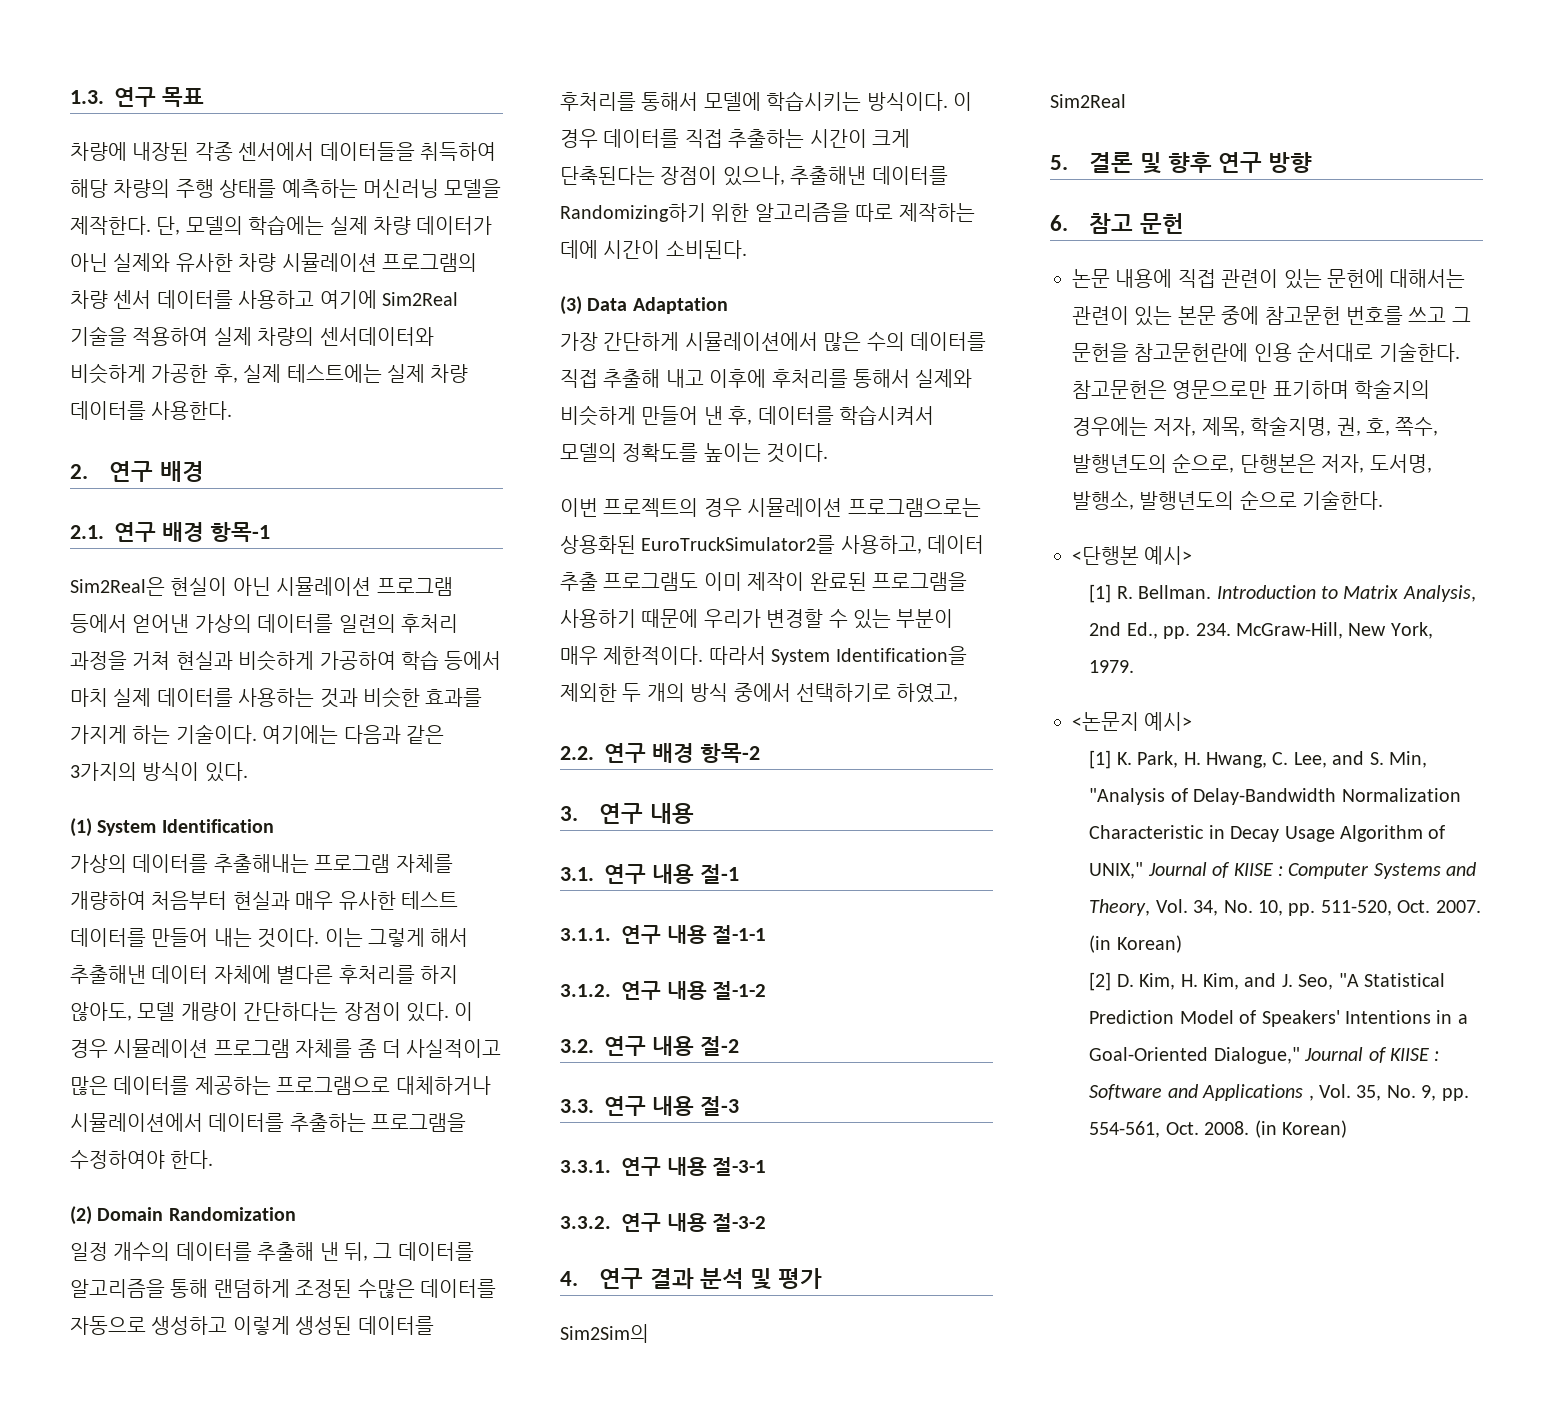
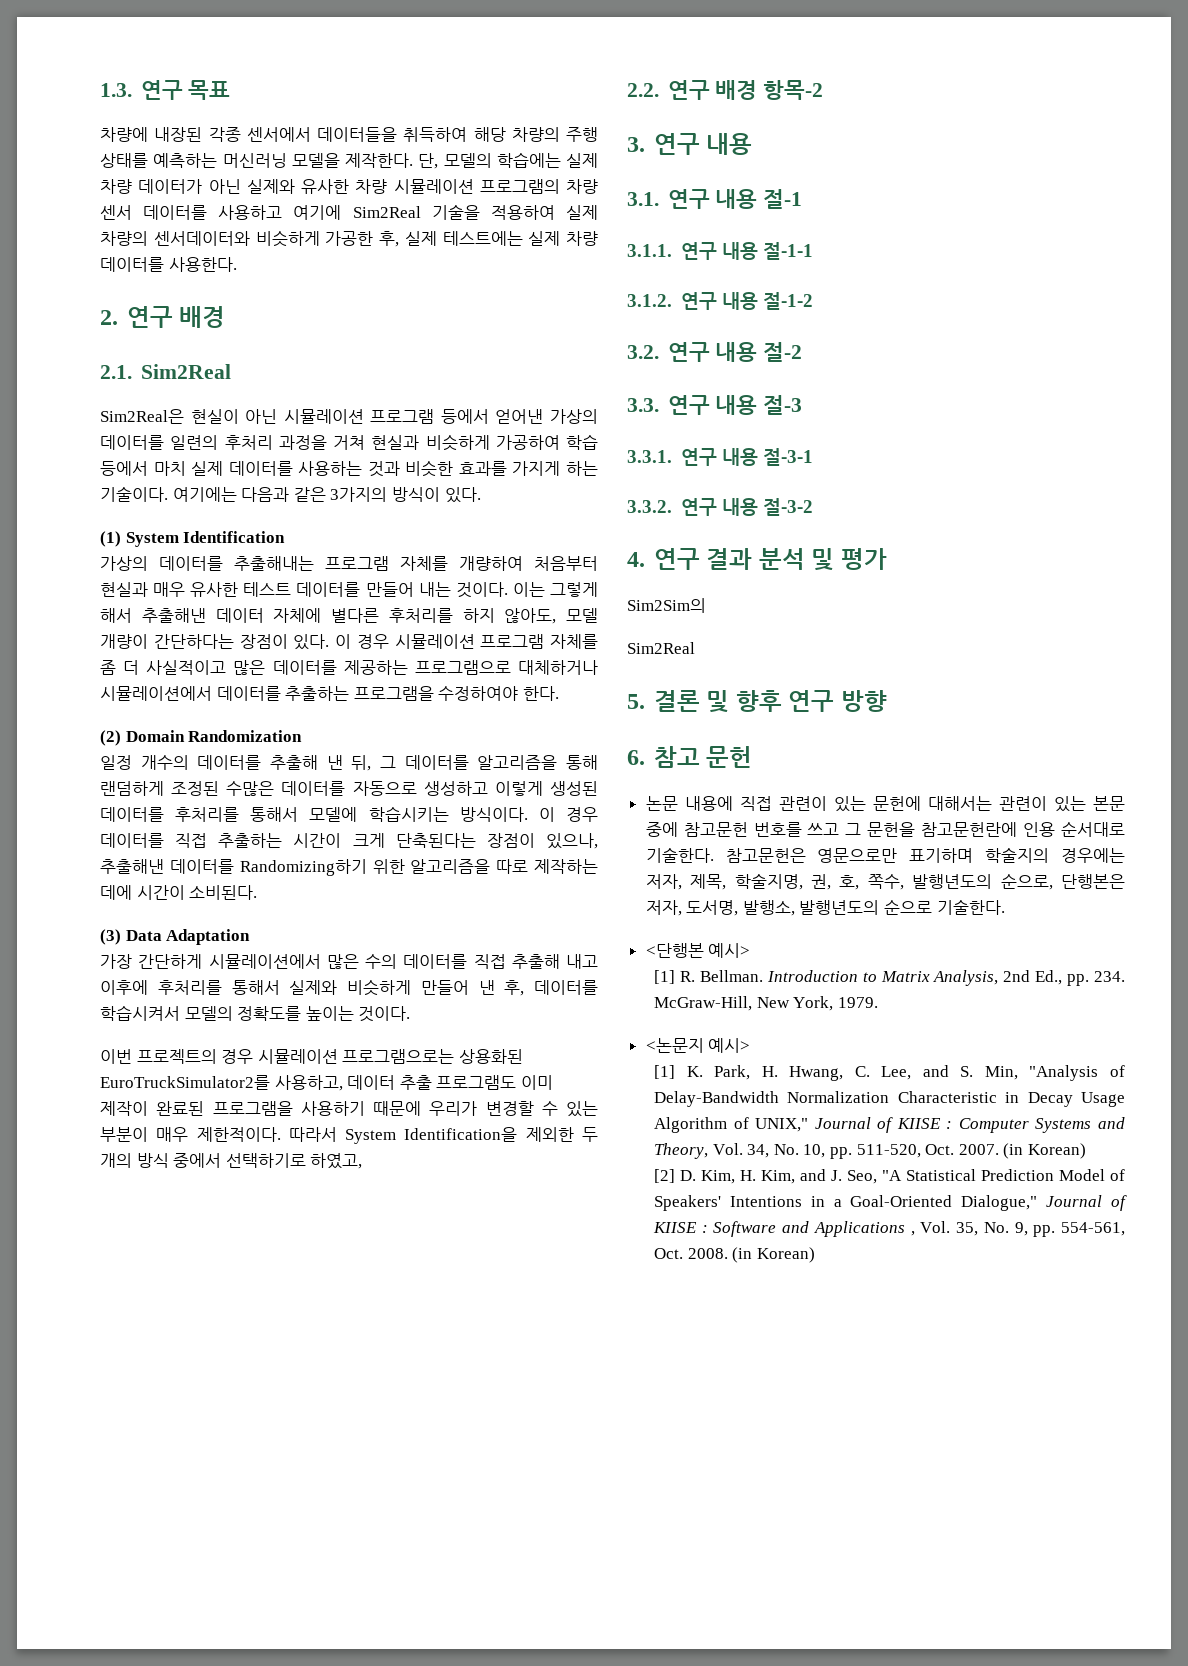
[114,522,270,542] 연구 배경 항목-1 -> [140,364,231,379] Sim2Real

